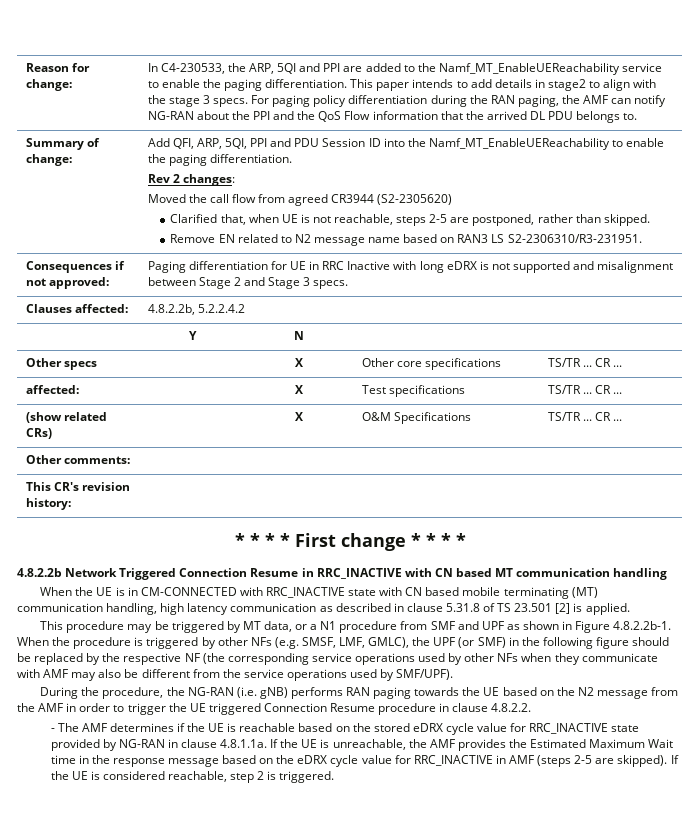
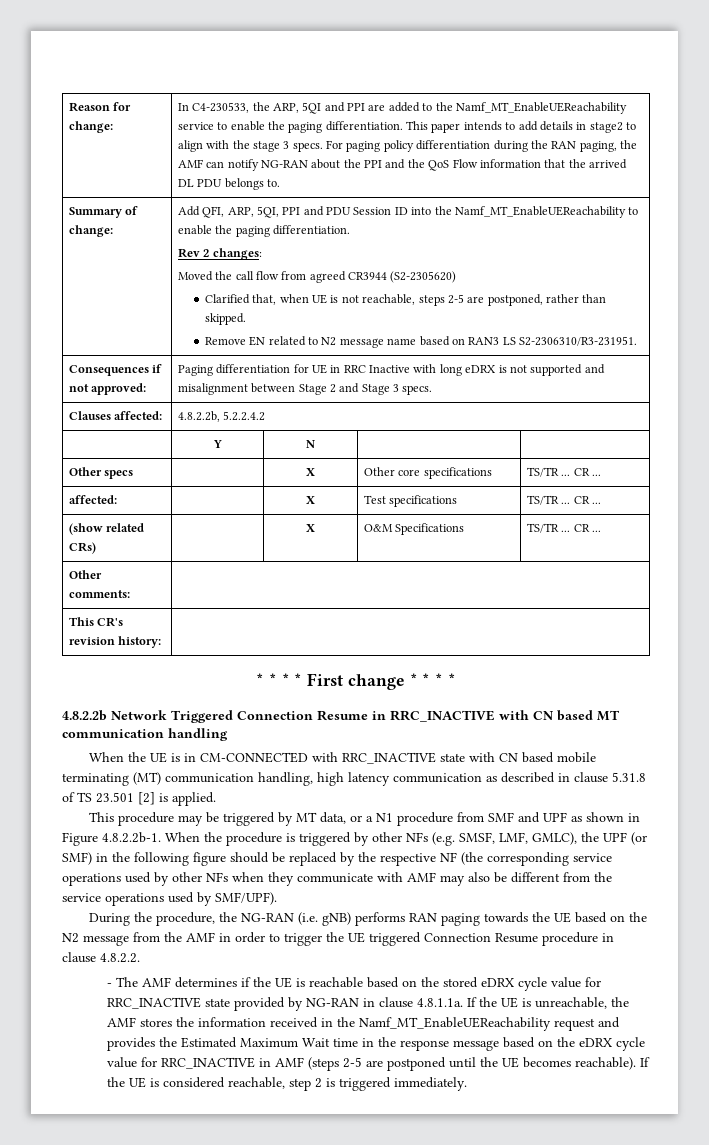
(455, 743) none -> [139,1017,620,1031] stores the information received in the Namf_MT_EnableUEReachability request and
[617,755,668,767] skipped). -> [386,1057,636,1071] postponed until the UE becomes reachable).
[279,771,335,783] triggered. -> [338,1077,467,1091] triggered immediately.

